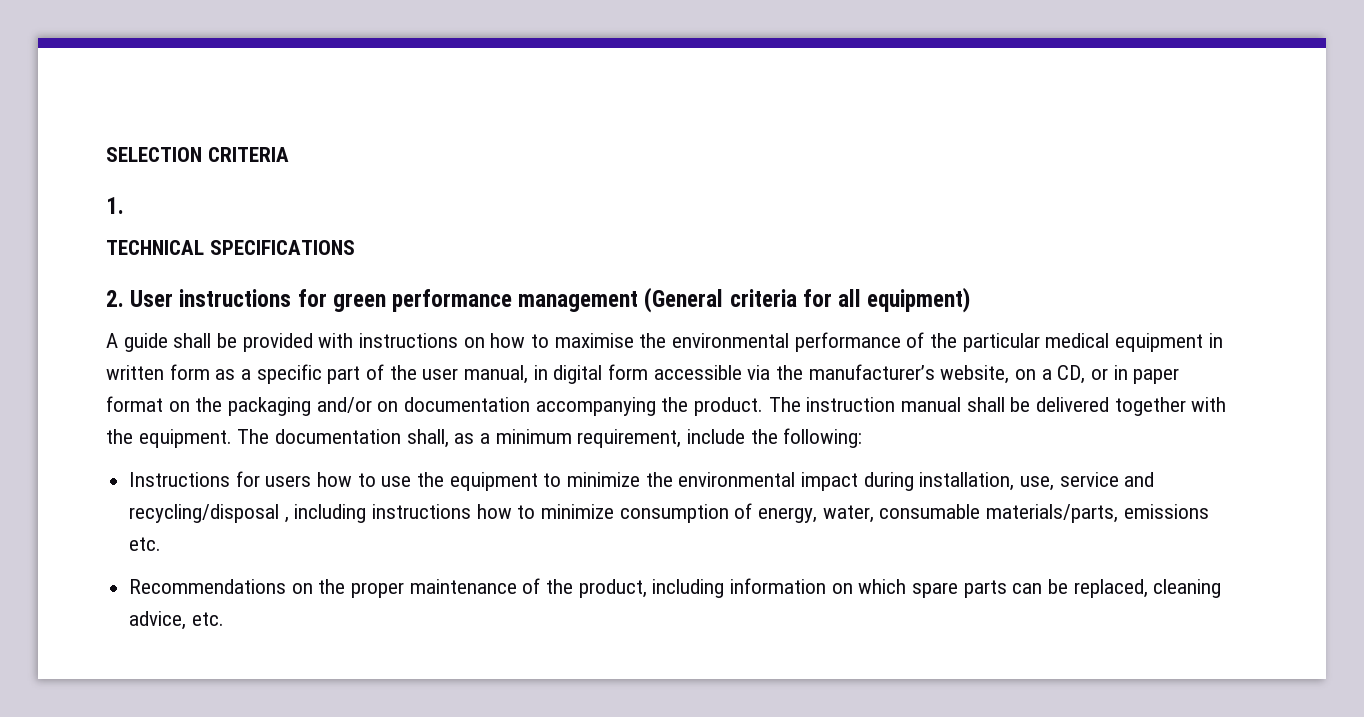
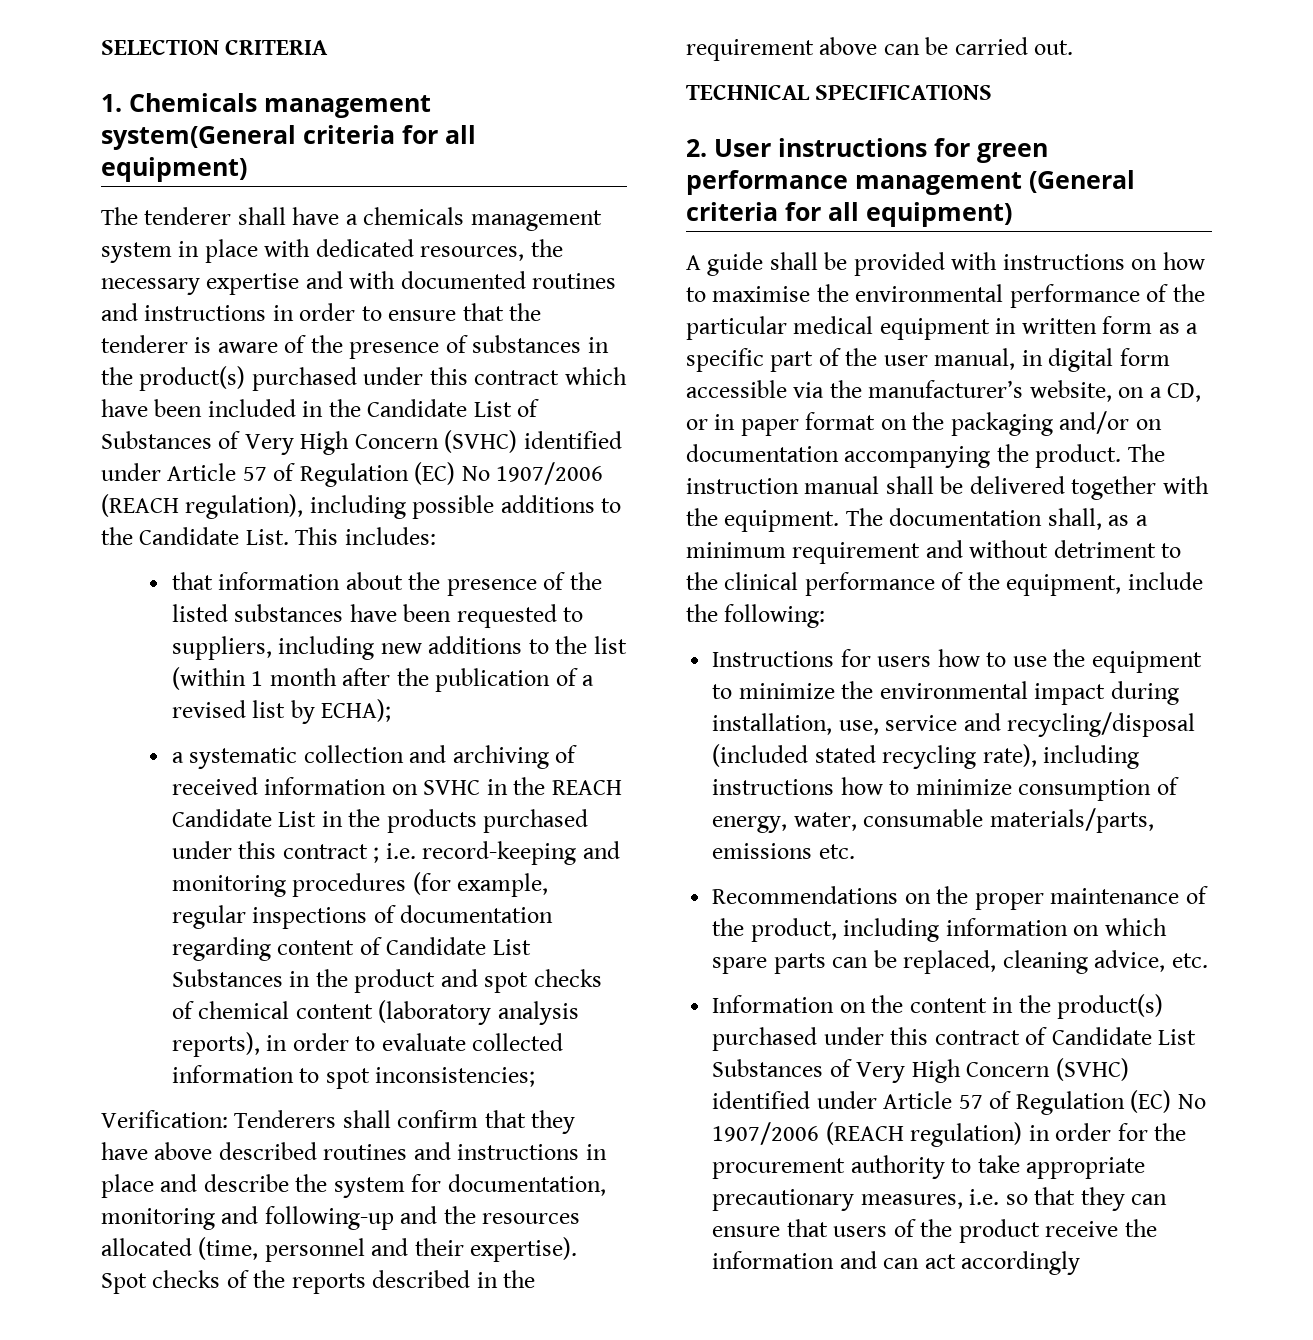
(124, 205) none -> [129,93,431,118] [101,125,476,150] [101,157,247,182] [101,207,602,231] [101,239,563,263] [101,271,617,295] [101,303,542,321] [101,335,609,359] [101,366,627,391] [101,399,540,417] [101,430,622,455] [101,462,604,487] [101,494,622,519] [101,527,436,545] [171,572,602,596] [171,604,584,628] [171,636,627,660] [171,667,595,692] [171,699,392,724] [171,745,578,769] [171,777,622,795] [171,809,589,833] [171,841,620,865] [171,872,549,897] [171,905,554,929] [171,937,531,961] [171,969,602,993] [171,1000,579,1025] [171,1032,564,1057] [171,1065,536,1089] [101,1110,576,1134] [101,1142,607,1160] [101,1174,606,1198] [101,1206,581,1230] [101,1237,578,1262] [101,1270,536,1294] [686,37,1074,61] Chemicals management system(General criteria for all equipment) // The tenderer shall have a chemicals management system in place with dedicated resources, the necessary expertise and with documented routines and instructions in order to ensure that the tenderer is aware of the presence of substances in the product(s) purchased under this contract which have been included in the Candidate List of Substances of Very High Concern (SVHC) identified under Article 57 of Regulation (EC) No 1907/2006 (REACH regulation), including possible additions to the Candidate List. This includes: // that information about the presence of the listed substances have been requested to suppliers, including new additions to the list (within 1 month after the publication of a revised list by ECHA); // a systematic collection and archiving of received information on SVHC in the REACH Candidate List in the products purchased under this contract ; i.e. record-keeping and monitoring procedures (for example, regular inspections of documentation regarding content of Candidate List Substances in the product and spot checks of chemical content (laboratory analysis reports), in order to evaluate collected information to spot inconsistencies; // Verification: Tenderers shall confirm that they have above described routines and instructions in place and describe the system for documentation, monitoring and following-up and the resources allocated (time, personnel and their expertise). Spot checks of the reports described in the requirement above can be carried out.
[577,429,682,448] requirement, -> [792,540,1182,564] [686,572,1122,596] requirement and without detriment to the clinical performance of the equipment,
[284,517,289,523] , -> [712,744,1037,769] (included stated recycling rate),
(224, 619) none -> [712,994,1164,1019] [712,1027,1197,1051] [712,1058,1129,1083] [712,1090,1206,1115] [712,1122,1187,1147] [712,1155,1146,1179] [712,1187,1168,1211] [712,1219,1157,1243] [712,1251,1081,1275] // Information on the content in the product(s) purchased under this contract of Candidate List Substances of Very High Concern (SVHC) identified under Article 57 of Regulation (EC) No 1907/2006 (REACH regulation) in order for the procurement authority to take appropriate precautionary measures, i.e. so that they can ensure that users of the product receive the information and can act accordingly

